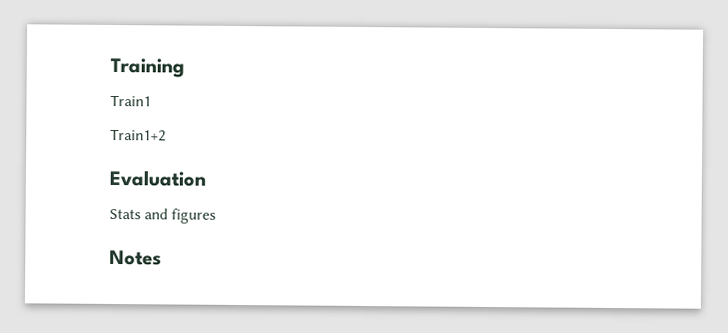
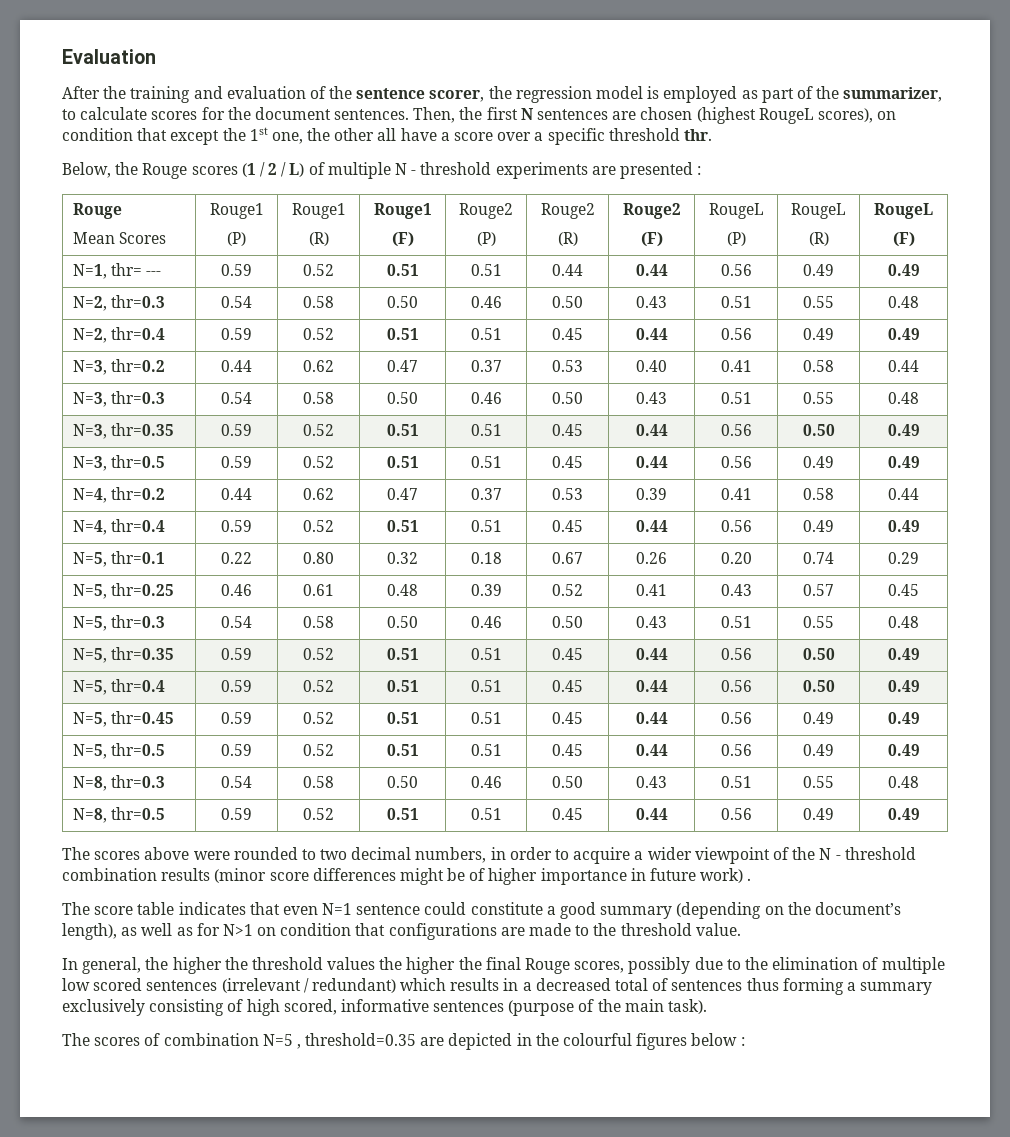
[110,57,185,78] [110,94,151,107] [110,128,166,142] [109,169,206,187] [109,208,169,220] Training // Train1 // Train1+2 // Evaluation // Stats and -> [62,49,156,64] [62,86,943,103] [62,107,897,124] [62,127,712,145] [62,162,702,179] [72,203,122,219] [72,232,166,244] [209,203,264,219] [227,232,246,246] [291,203,346,219] [308,232,329,246] [373,203,432,219] [391,232,414,247] [459,203,513,219] [476,232,496,246] [540,203,595,219] [557,232,578,246] [622,203,681,219] [640,232,663,247] [708,203,764,219] [726,232,746,246] [791,203,846,219] [808,232,829,246] [874,203,933,219] [892,232,915,247] [72,263,161,279] [221,264,252,276] [303,264,334,276] [386,264,419,276] [470,264,502,276] [552,264,583,276] [635,264,668,276] [720,264,752,276] [803,264,834,276] [887,264,920,276] [72,295,165,311] [221,296,252,308] [303,296,334,308] [387,296,418,308] [470,296,502,308] [552,296,583,308] [636,296,667,308] [720,296,752,308] [803,296,834,308] [888,296,919,308] [72,327,165,343] [221,328,252,340] [303,328,334,340] [386,328,419,340] [470,328,502,340] [552,328,583,340] [635,328,668,340] [720,328,752,340] [803,328,834,340] [887,328,920,340] [72,359,165,375] [221,360,252,372] [303,360,334,372] [387,360,418,372] [470,360,502,372] [552,360,583,372] [636,360,667,372] [720,360,752,372] [803,360,834,372] [888,360,919,372] [72,391,165,407] [221,392,252,404] [303,392,334,404] [387,392,418,404] [470,392,502,404] [552,392,583,404] [636,392,667,404] [720,392,752,404] [803,392,834,404] [888,392,919,404] [72,423,174,439] [221,424,252,436] [303,424,334,436] [386,424,419,436] [470,424,502,436] [552,424,583,436] [635,424,668,436] [720,424,752,436] [802,424,835,436] [887,424,920,436] [72,455,165,471] [221,456,252,468] [303,456,334,468] [386,456,419,468] [470,456,502,468] [552,456,583,468] [635,456,668,468] [720,456,752,468] [803,456,834,468] [887,456,920,468] [72,487,165,503] [221,488,252,500] [303,488,334,500] [387,488,418,500] [470,488,502,500] [552,488,583,500] [636,488,667,500] [720,488,752,500] [803,488,834,500] [888,488,919,500] [72,519,165,535] [221,520,252,532] [303,520,334,532] [386,520,419,532] [470,520,502,532] [552,520,583,532] [635,520,668,532] [720,520,752,532] [803,520,834,532] [887,520,920,532] [72,551,165,567] [221,552,252,564] [303,552,334,564] [387,552,418,564] [470,552,502,564] [552,552,583,564] [636,552,667,564] [720,552,752,564] [803,552,834,564] [888,552,919,564] [72,583,174,599] [221,584,252,596] [303,584,334,596] [387,584,418,596] [470,584,502,596] [552,584,583,596] [636,584,667,596] [720,584,752,596] [803,584,834,596] [888,584,919,596] [72,615,165,631] [221,616,252,628] [303,616,334,628] [387,616,418,628] [470,616,502,628] [552,616,583,628] [636,616,667,628] [720,616,752,628] [803,616,834,628] [888,616,919,628] [72,647,174,663] [221,648,252,660] [303,648,334,660] [386,648,419,660] [470,648,502,660] [552,648,583,660] [635,648,668,660] [720,648,752,660] [802,648,835,660] [887,648,920,660] [72,679,165,695] [221,680,252,692] [303,680,334,692] [386,680,419,692] [470,680,502,692] [552,680,583,692] [635,680,668,692] [720,680,752,692] [802,680,835,692] [887,680,920,692] [72,711,174,727] [221,712,252,724] [303,712,334,724] [386,712,419,724] [470,712,502,724] [552,712,583,724] [635,712,668,724] [720,712,752,724] [803,712,834,724] [887,712,920,724] [72,743,165,759] [221,744,252,756] [303,744,334,756] [386,744,419,756] [470,744,502,756] [552,744,583,756] [635,744,668,756] [720,744,752,756] [803,744,834,756] [887,744,920,756] [72,775,165,791] [221,776,252,788] [303,776,334,788] [387,776,418,788] [470,776,502,788] [552,776,583,788] [636,776,667,788] [720,776,752,788] [803,776,834,788] [888,776,919,788] [72,807,165,823] [221,808,252,820] [303,808,334,820] [386,808,419,820] [470,808,502,820] [552,808,583,820] [635,808,668,820] [720,808,752,820] [803,808,834,820] [887,808,920,820] [62,847,916,864] [62,868,752,885] [62,902,901,919] [62,923,741,940] [62,957,945,974] [62,978,933,995] [62,999,708,1016] [62,1033,633,1050] Evaluation // After the training and evaluation of the sentence scorer, the regression model is employed as part of the summarizer, to calculate scores for the document sentences. Then, the first N sentences are chosen (highest RougeL scores), on condition that except the 1st one, the other all have a score over a specific threshold thr. // Below, the Rouge scores (1 / 2 / L) of multiple N - threshold experiments are presented : // Rouge // Mean Scores | Rouge1 // (P) | Rouge1 // (R) | Rouge1 // (F) | Rouge2 // (P) | Rouge2 // (R) | Rouge2 // (F) | RougeL // (P) | RougeL // (R) | RougeL // (F) // N=1, thr= --- | 0.59 | 0.52 | 0.51 | 0.51 | 0.44 | 0.44 | 0.56 | 0.49 | 0.49 // N=2, thr=0.3 | 0.54 | 0.58 | 0.50 | 0.46 | 0.50 | 0.43 | 0.51 | 0.55 | 0.48 // N=2, thr=0.4 | 0.59 | 0.52 | 0.51 | 0.51 | 0.45 | 0.44 | 0.56 | 0.49 | 0.49 // N=3, thr=0.2 | 0.44 | 0.62 | 0.47 | 0.37 | 0.53 | 0.40 | 0.41 | 0.58 | 0.44 // N=3, thr=0.3 | 0.54 | 0.58 | 0.50 | 0.46 | 0.50 | 0.43 | 0.51 | 0.55 | 0.48 // N=3, thr=0.35 | 0.59 | 0.52 | 0.51 | 0.51 | 0.45 | 0.44 | 0.56 | 0.50 | 0.49 // N=3, thr=0.5 | 0.59 | 0.52 | 0.51 | 0.51 | 0.45 | 0.44 | 0.56 | 0.49 | 0.49 // N=4, thr=0.2 | 0.44 | 0.62 | 0.47 | 0.37 | 0.53 | 0.39 | 0.41 | 0.58 | 0.44 // N=4, thr=0.4 | 0.59 | 0.52 | 0.51 | 0.51 | 0.45 | 0.44 | 0.56 | 0.49 | 0.49 // N=5, thr=0.1 | 0.22 | 0.80 | 0.32 | 0.18 | 0.67 | 0.26 | 0.20 | 0.74 | 0.29 // N=5, thr=0.25 | 0.46 | 0.61 | 0.48 | 0.39 | 0.52 | 0.41 | 0.43 | 0.57 | 0.45 // N=5, thr=0.3 | 0.54 | 0.58 | 0.50 | 0.46 | 0.50 | 0.43 | 0.51 | 0.55 | 0.48 // N=5, thr=0.35 | 0.59 | 0.52 | 0.51 | 0.51 | 0.45 | 0.44 | 0.56 | 0.50 | 0.49 // N=5, thr=0.4 | 0.59 | 0.52 | 0.51 | 0.51 | 0.45 | 0.44 | 0.56 | 0.50 | 0.49 // N=5, thr=0.45 | 0.59 | 0.52 | 0.51 | 0.51 | 0.45 | 0.44 | 0.56 | 0.49 | 0.49 // N=5, thr=0.5 | 0.59 | 0.52 | 0.51 | 0.51 | 0.45 | 0.44 | 0.56 | 0.49 | 0.49 // N=8, thr=0.3 | 0.54 | 0.58 | 0.50 | 0.46 | 0.50 | 0.43 | 0.51 | 0.55 | 0.48 // N=8, thr=0.5 | 0.59 | 0.52 | 0.51 | 0.51 | 0.45 | 0.44 | 0.56 | 0.49 | 0.49 // The scores above were rounded to two decimal numbers, in order to acquire a wider viewpoint of the N - threshold combination results (minor score differences might be of higher importance in future work) . // The score table indicates that even N=1 sentence could constitute a good summary (depending on the document’s length), as well as for N>1 on condition that configurations are made to the threshold value. // In general, the higher the threshold values the higher the final Rouge scores, possibly due to the elimination of multiple low scored sentences (irrelevant / redundant) which results in a decreased total of sentences thus forming a summary exclusively consisting of high scored, informative sentences (purpose of the main task). // The scores of combination N=5 , threshold=0.35 are depicted in the colourful
[109,249,162,266] // Notes -> [691,1033,745,1046] below :

